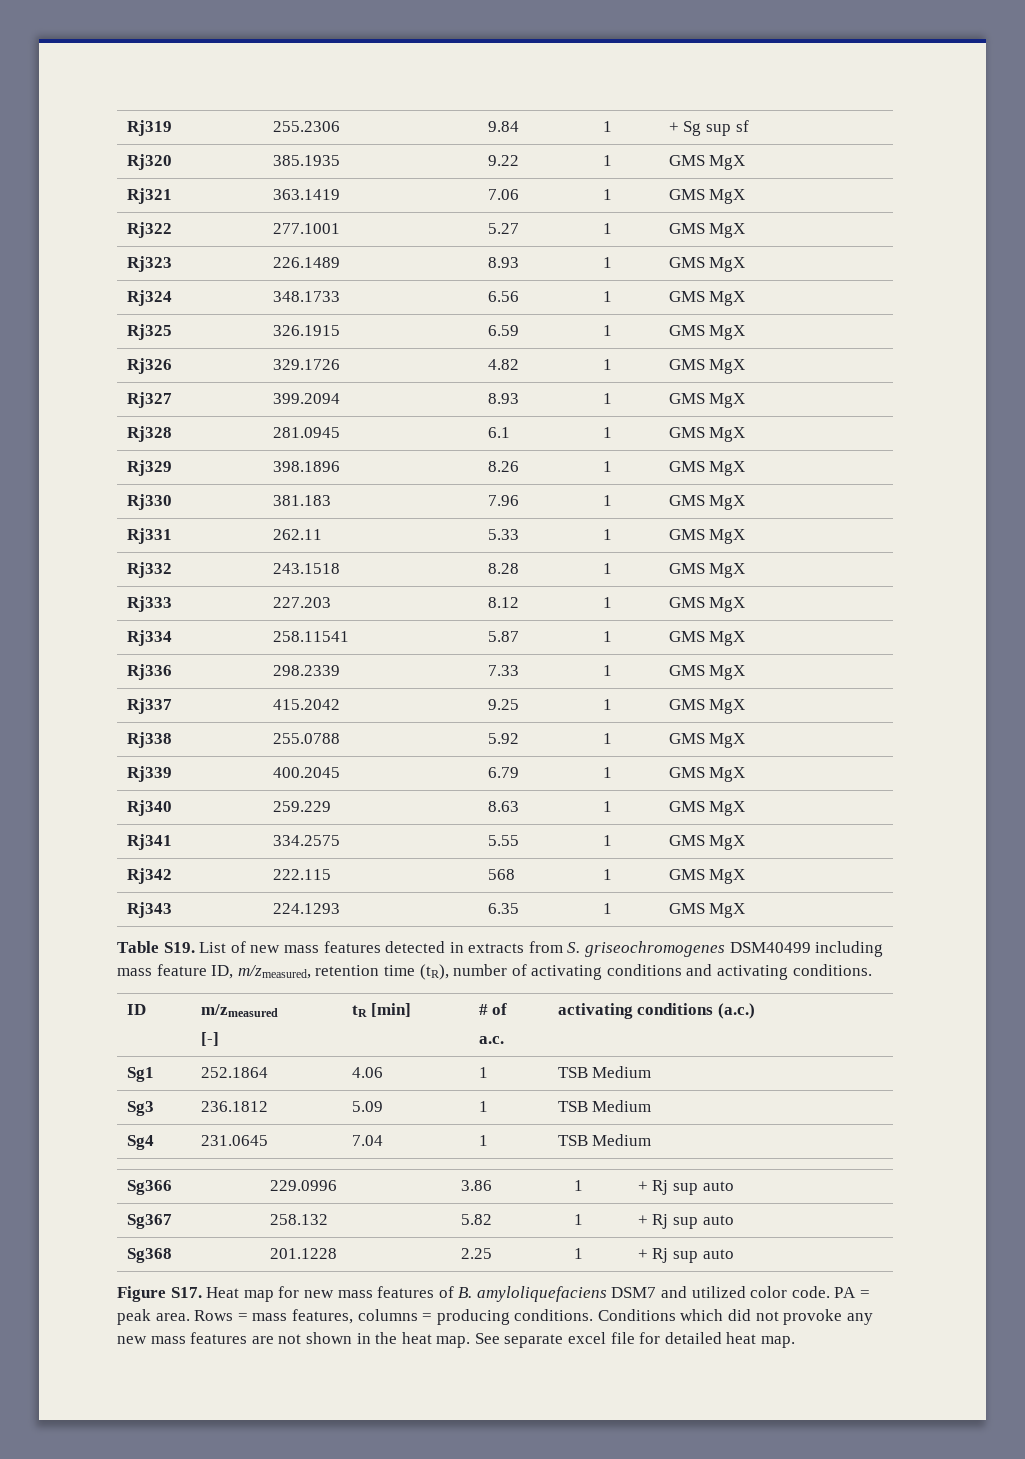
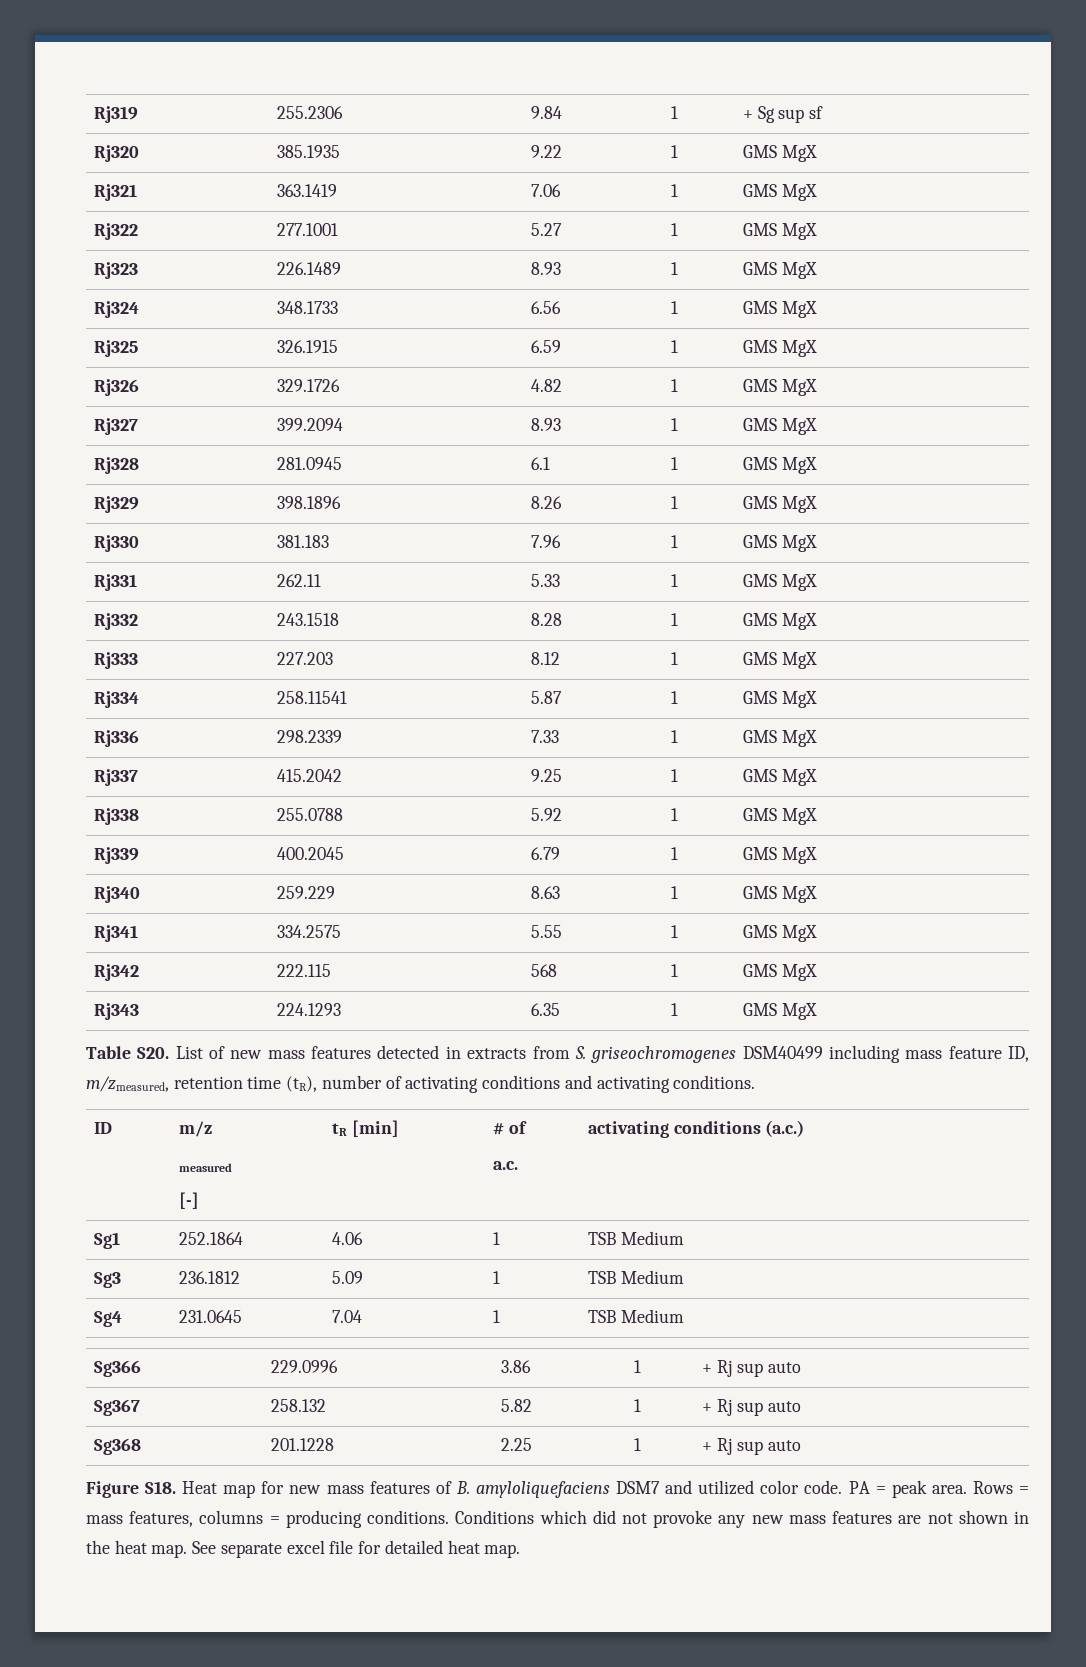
[163,942,195,953] S19. -> [137,1047,170,1059] S20.
[200,1004,278,1017] m/zmeasured -> [178,1121,212,1137] [178,1163,232,1172] m/z // measured
[170,1287,202,1298] S17. -> [145,1481,177,1494] S18.

